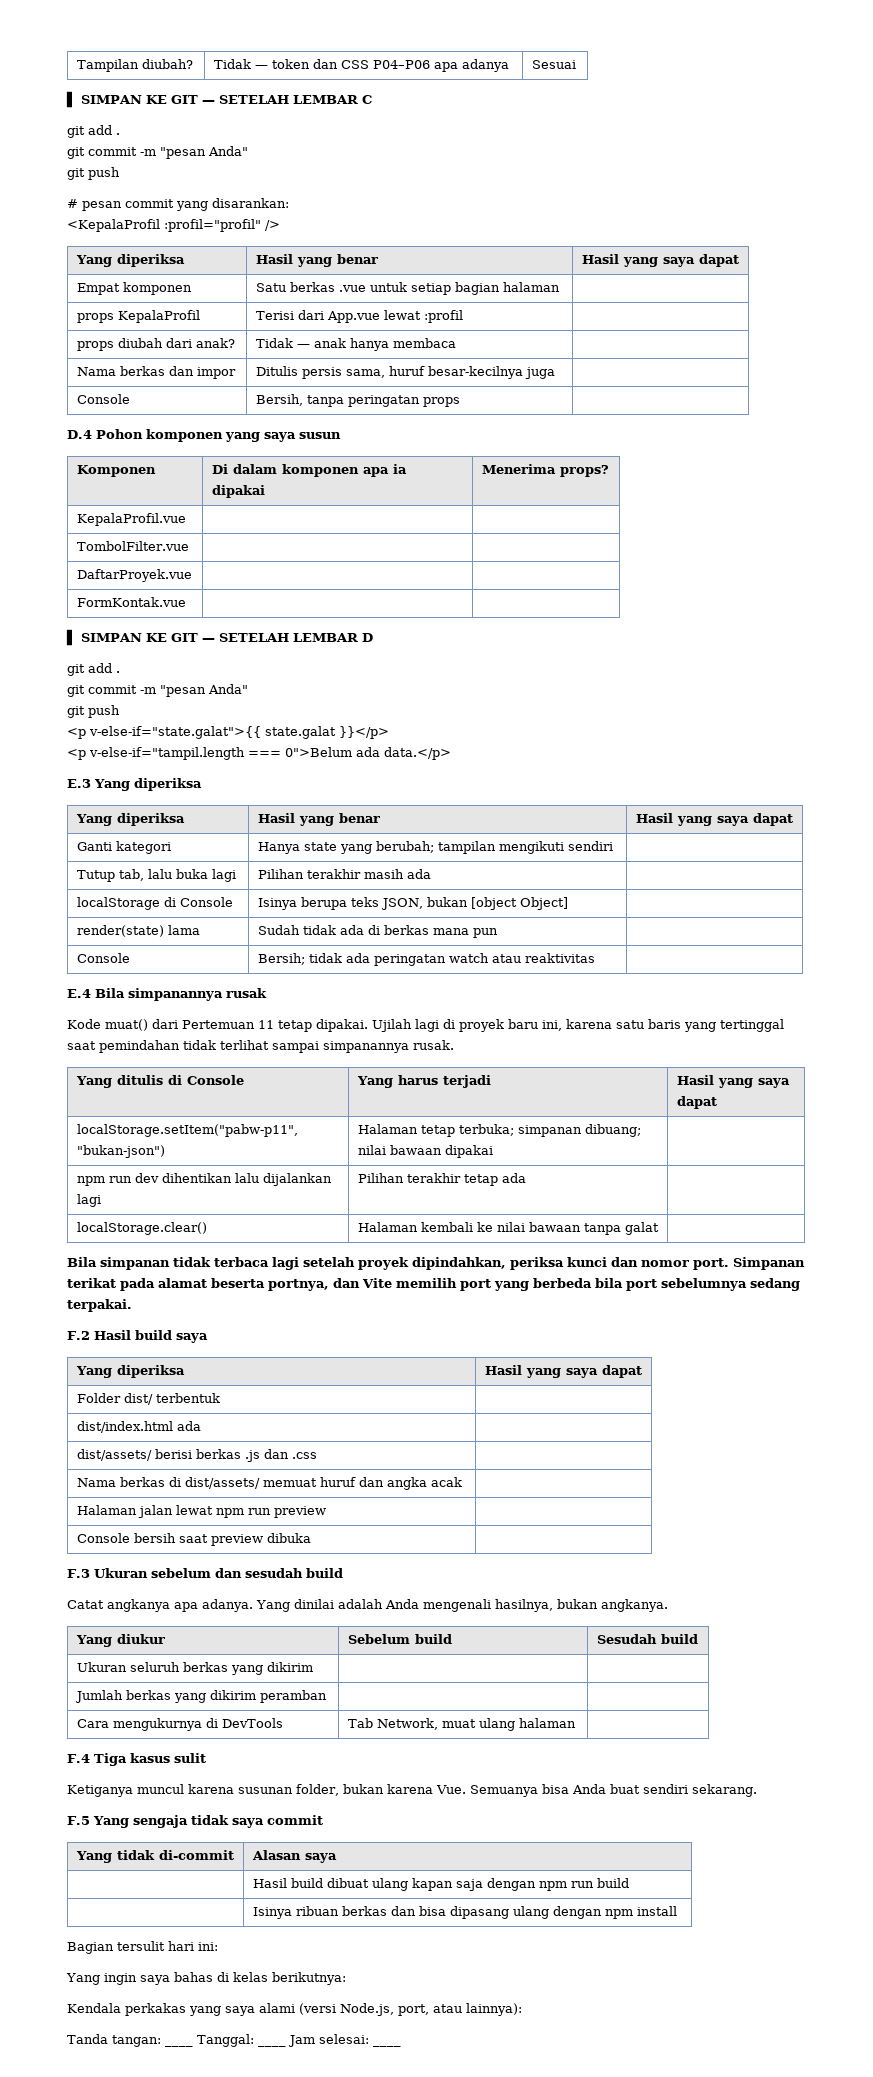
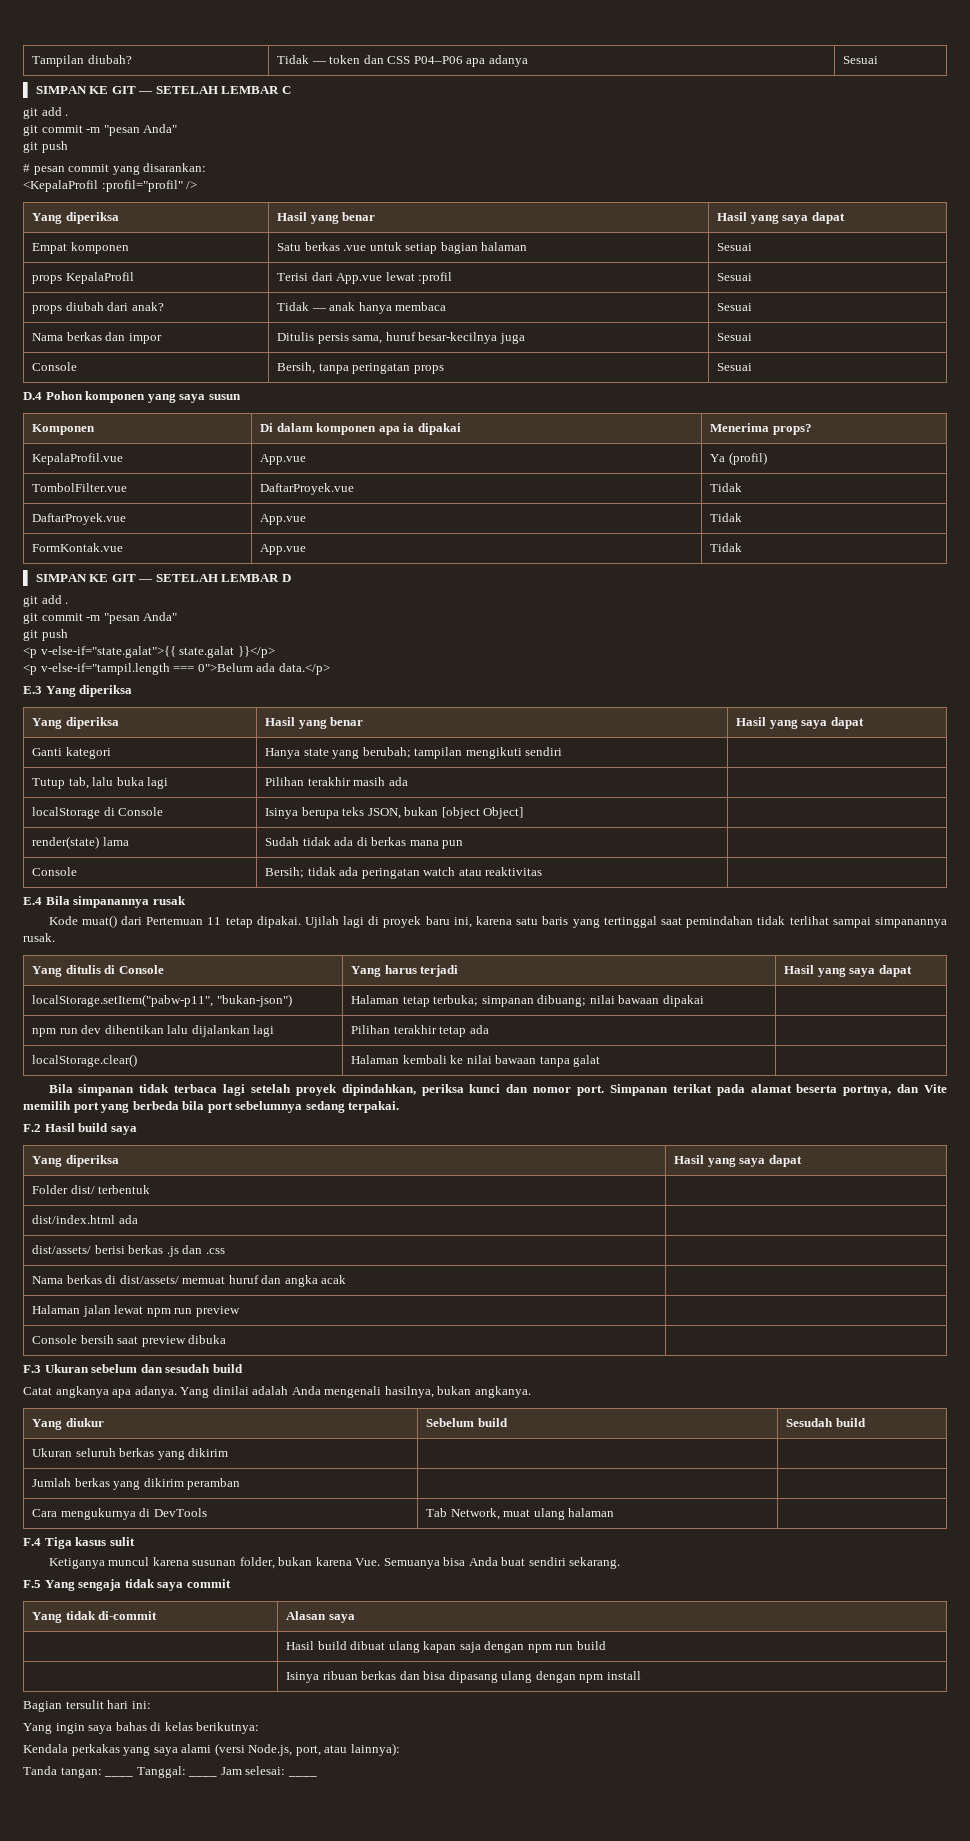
(560, 287) none -> [717,243,753,251] Sesuai
(463, 316) none -> [717,273,753,281] Sesuai
(456, 343) none -> [717,303,753,311] Sesuai
(555, 373) none -> [717,333,753,341] Sesuai
(460, 402) none -> [717,363,753,371] Sesuai
(186, 519) | -> [260,454,307,465] [710,452,767,465] App.vue | Ya (profil)
[76,569,192,582] | // DaftarProyek.vue | | -> [260,483,355,495] [710,483,743,492] [32,513,127,525] [260,514,307,525] [710,513,743,522] DaftarProyek.vue | Tidak // DaftarProyek.vue | App.vue | Tidak
(186, 602) | -> [260,544,307,555] [710,543,743,552] App.vue | Tidak

